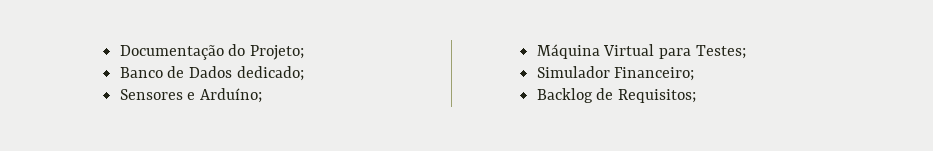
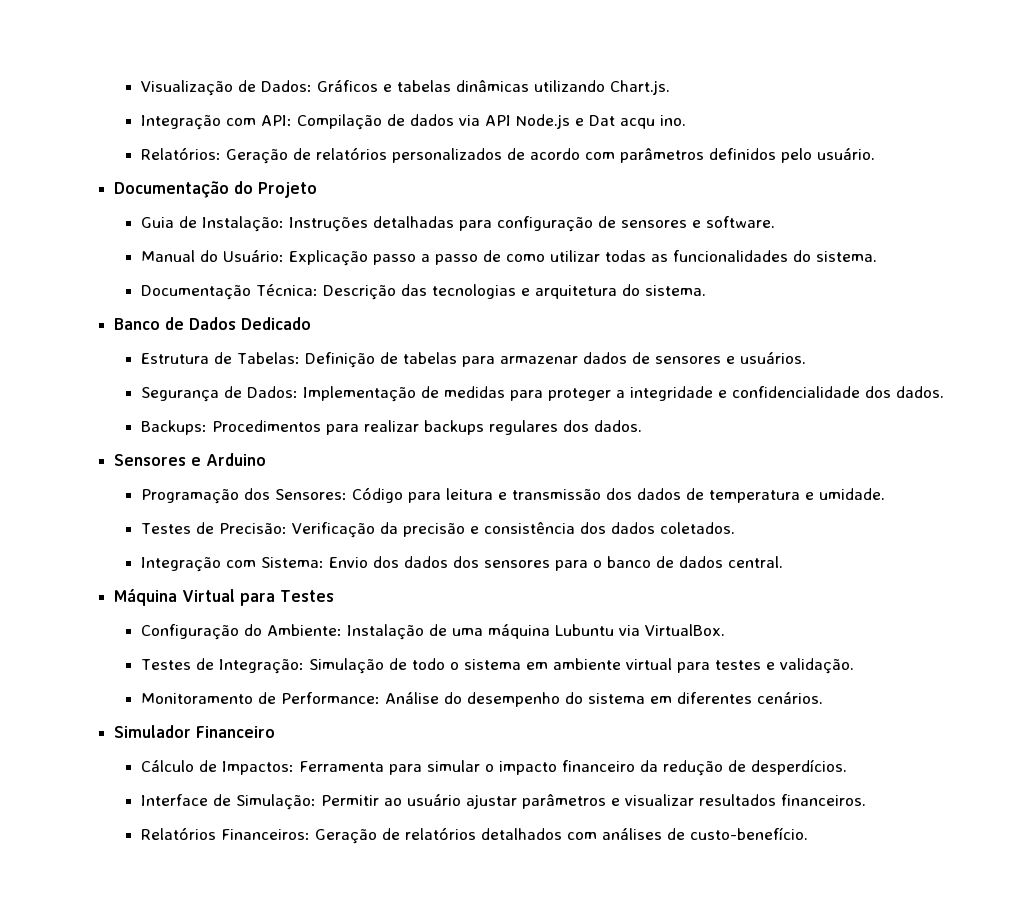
[119,44,304,60] [119,66,304,81] [119,88,262,103] [536,44,746,59] [536,66,695,81] [536,88,696,103] Documentação do Projeto; // Banco de Dados dedicado; // Sensores e Arduíno; // Máquina Virtual para Testes; // Simulador Financeiro; // Backlog de Requisitos; -> [141,80,671,96] [141,114,687,130] [141,147,876,164] [113,181,317,198] [141,216,776,232] [141,250,878,266] [141,284,707,300] [113,317,311,330] [141,352,807,368] [141,386,945,402] [141,420,643,435] [113,453,266,466] [141,487,886,504] [141,522,736,538] [141,556,784,572] [113,588,334,606] [141,624,726,640] [141,658,855,674] [141,692,824,707] [113,725,275,738] [141,759,848,776] [141,794,867,810] [141,827,809,844] Visualização de Dados: Gráficos e tabelas dinâmicas utilizando Chart.js. // Integração com API: Compilação de dados via API Node.js e Dat acqu ino. // Relatórios: Geração de relatórios personalizados de acordo com parâmetros definidos pelo usuário. // Documentação do Projeto // Guia de Instalação: Instruções detalhadas para configuração de sensores e software. // Manual do Usuário: Explicação passo a passo de como utilizar todas as funcionalidades do sistema. // Documentação Técnica: Descrição das tecnologias e arquitetura do sistema. // Banco de Dados Dedicado // Estrutura de Tabelas: Definição de tabelas para armazenar dados de sensores e usuários. // Segurança de Dados: Implementação de medidas para proteger a integridade e confidencialidade dos dados. // Backups: Procedimentos para realizar backups regulares dos dados. // Sensores e Arduino // Programação dos Sensores: Código para leitura e transmissão dos dados de temperatura e umidade. // Testes de Precisão: Verificação da precisão e consistência dos dados coletados. // Integração com Sistema: Envio dos dados dos sensores para o banco de dados central. // Máquina Virtual para Testes // Configuração do Ambiente: Instalação de uma máquina Lubuntu via VirtualBox. // Testes de Integração: Simulação de todo o sistema em ambiente virtual para testes e validação. // Monitoramento de Performance: Análise do desempenho do sistema em diferentes cenários. // Simulador Financeiro // Cálculo de Impactos: Ferramenta para simular o impacto financeiro da redução de desperdícios. // Interface de Simulação: Permitir ao usuário ajustar parâmetros e visualizar resultados financeiros. // Relatórios Financeiros: Geração de relatórios detalhados com análises de custo-benefício.

